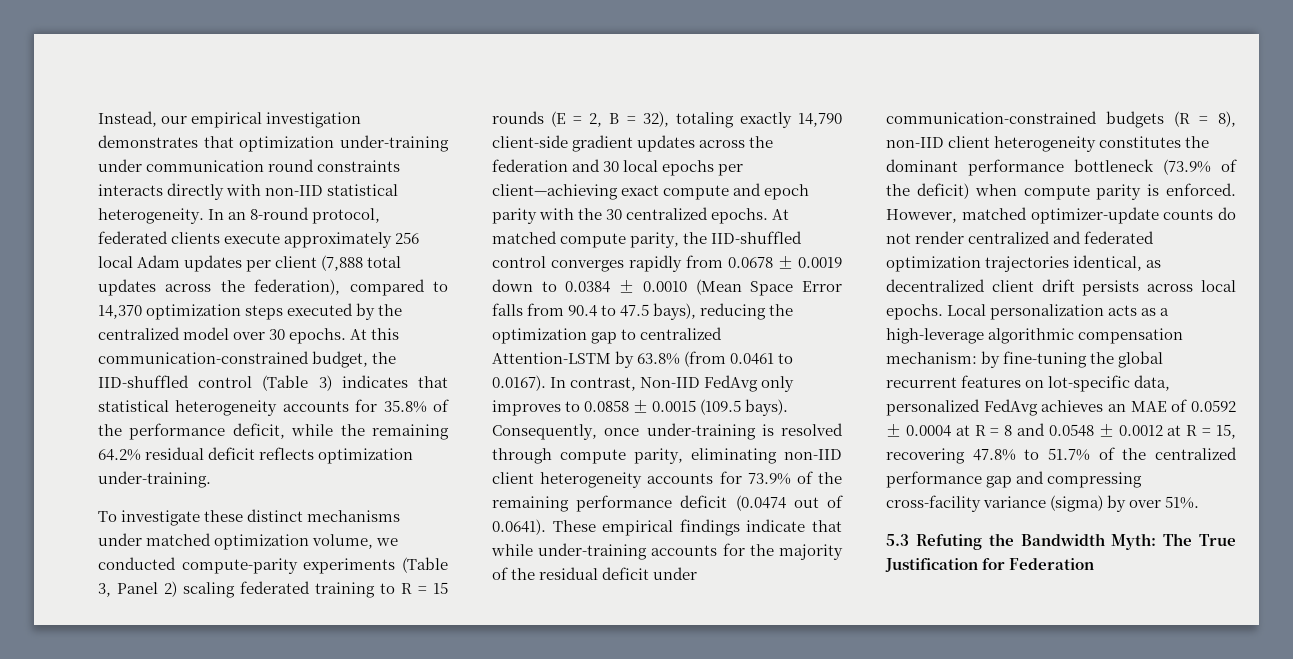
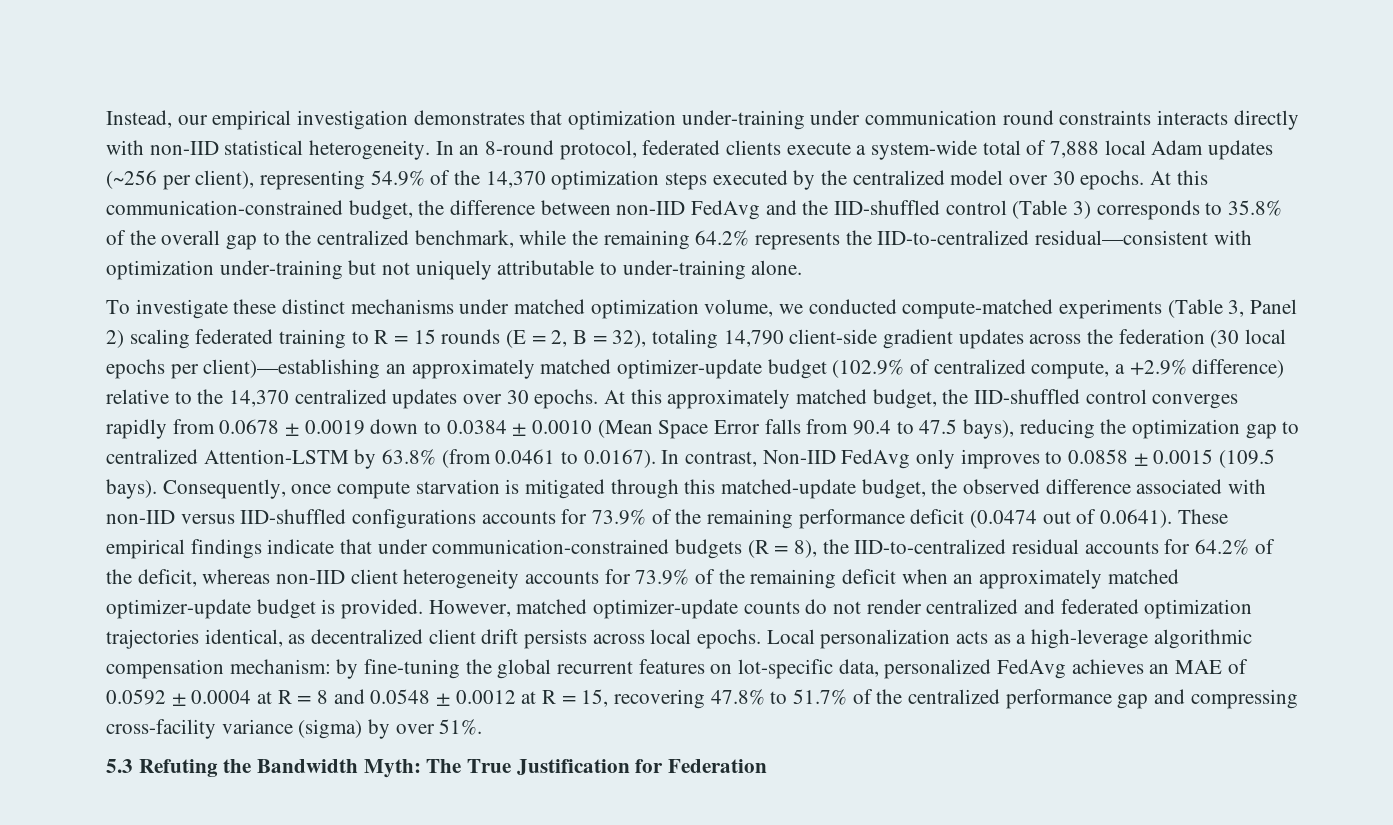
[284,232,420,248] [98,255,402,272] [98,279,448,296] approximately 256 local Adam updates per client (7,888 total updates across the federation), compared to -> [856,140,1274,160] [106,170,481,190] a system-wide total of 7,888 local Adam updates (~256 per client), representing 54.9% of the
[98,375,448,391] [98,399,449,416] [98,423,449,440] [98,447,414,464] [98,471,211,488] IID-shuffled control (Table 3) indicates that statistical heterogeneity accounts for 35.8% of the performance deficit, while the remaining 64.2% residual deficit reflects optimization under-training. -> [450,200,1283,220] [106,230,1252,250] [106,260,803,280] difference between non-IID FedAvg and the IID-shuffled control (Table 3) corresponds to 35.8% of the overall gap to the centralized benchmark, while the remaining 64.2% represents the IID-to-centralized residual—consistent with optimization under-training but not uniquely attributable to under-training alone.
[181,558,298,574] compute-parity -> [902,299,1054,319] compute-matched
[739,112,792,128] exactly -> (719, 339) none
[572,159,620,172] and 30 -> [1210,330,1240,348] (30
[492,183,810,200] [492,207,790,224] [492,231,680,248] client—achieving exact compute and epoch parity with the 30 centralized epochs. At matched compute parity, -> [203,359,1285,379] [106,389,937,409] client)—establishing an approximately matched optimizer-update budget (102.9% of centralized compute, a +2.9% difference) relative to the 14,370 centralized updates over 30 epochs. At this approximately matched budget,
[646,423,843,440] [492,448,842,464] [492,472,643,488] under-training is resolved through compute parity, eliminating non-IID client heterogeneity -> [337,479,1267,499] [106,509,477,529] compute starvation is mitigated through this matched-update budget, the observed difference associated with non-IID versus IID-shuffled configurations
[491,543,843,560] [492,567,650,580] while under-training accounts for the majority of the residual deficit -> (373, 546) none
[886,136,1210,152] [886,159,1237,176] [886,183,1236,200] non-IID client heterogeneity constitutes the dominant performance bottleneck (73.9% of the deficit) when compute parity is enforced. -> [822,539,1275,555] [106,569,1179,589] [106,599,424,619] the IID-to-centralized residual accounts for 64.2% of the deficit, whereas non-IID client heterogeneity accounts for 73.9% of the remaining deficit when an approximately matched optimizer-update budget is provided.

